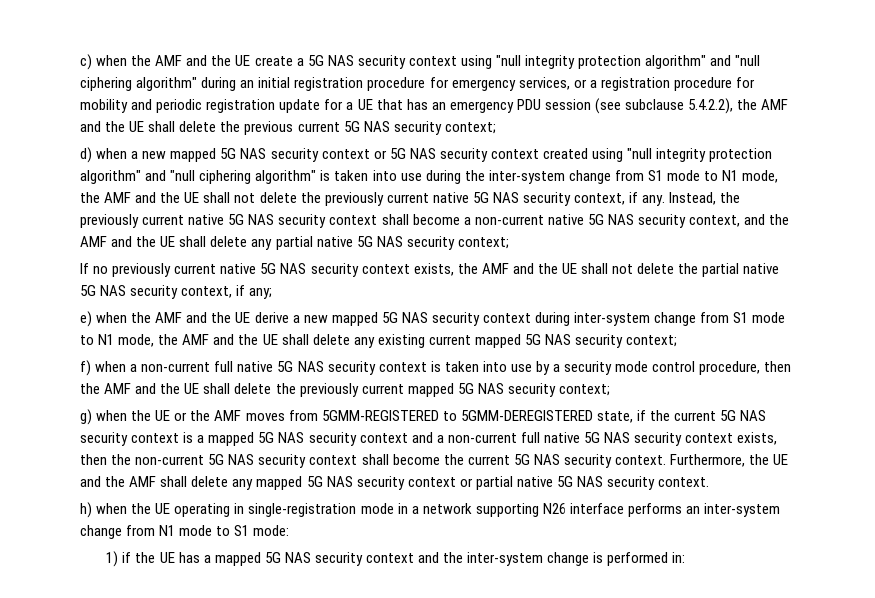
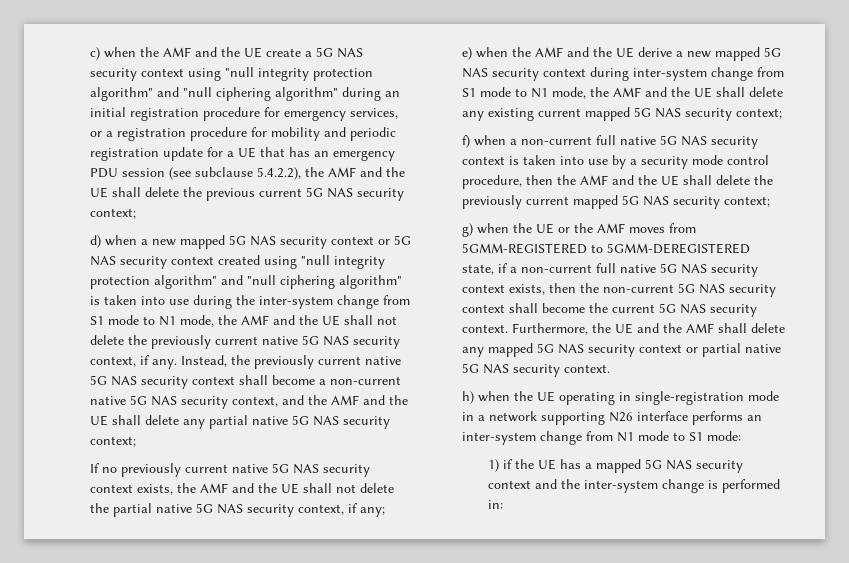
[649,410,767,421] [80,432,433,446] the current 5G NAS security context is a mapped 5G NAS security context and -> (508, 268) none

